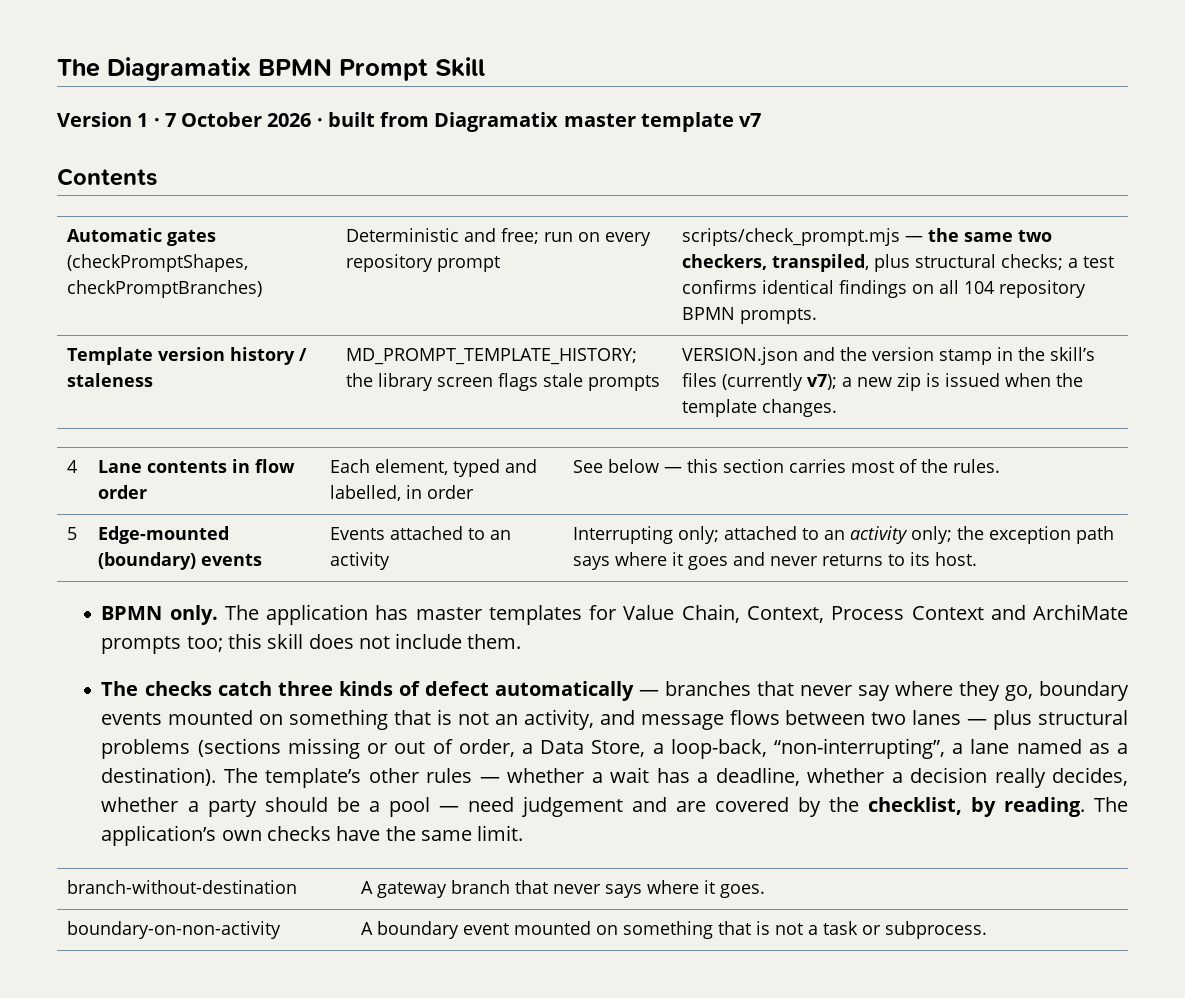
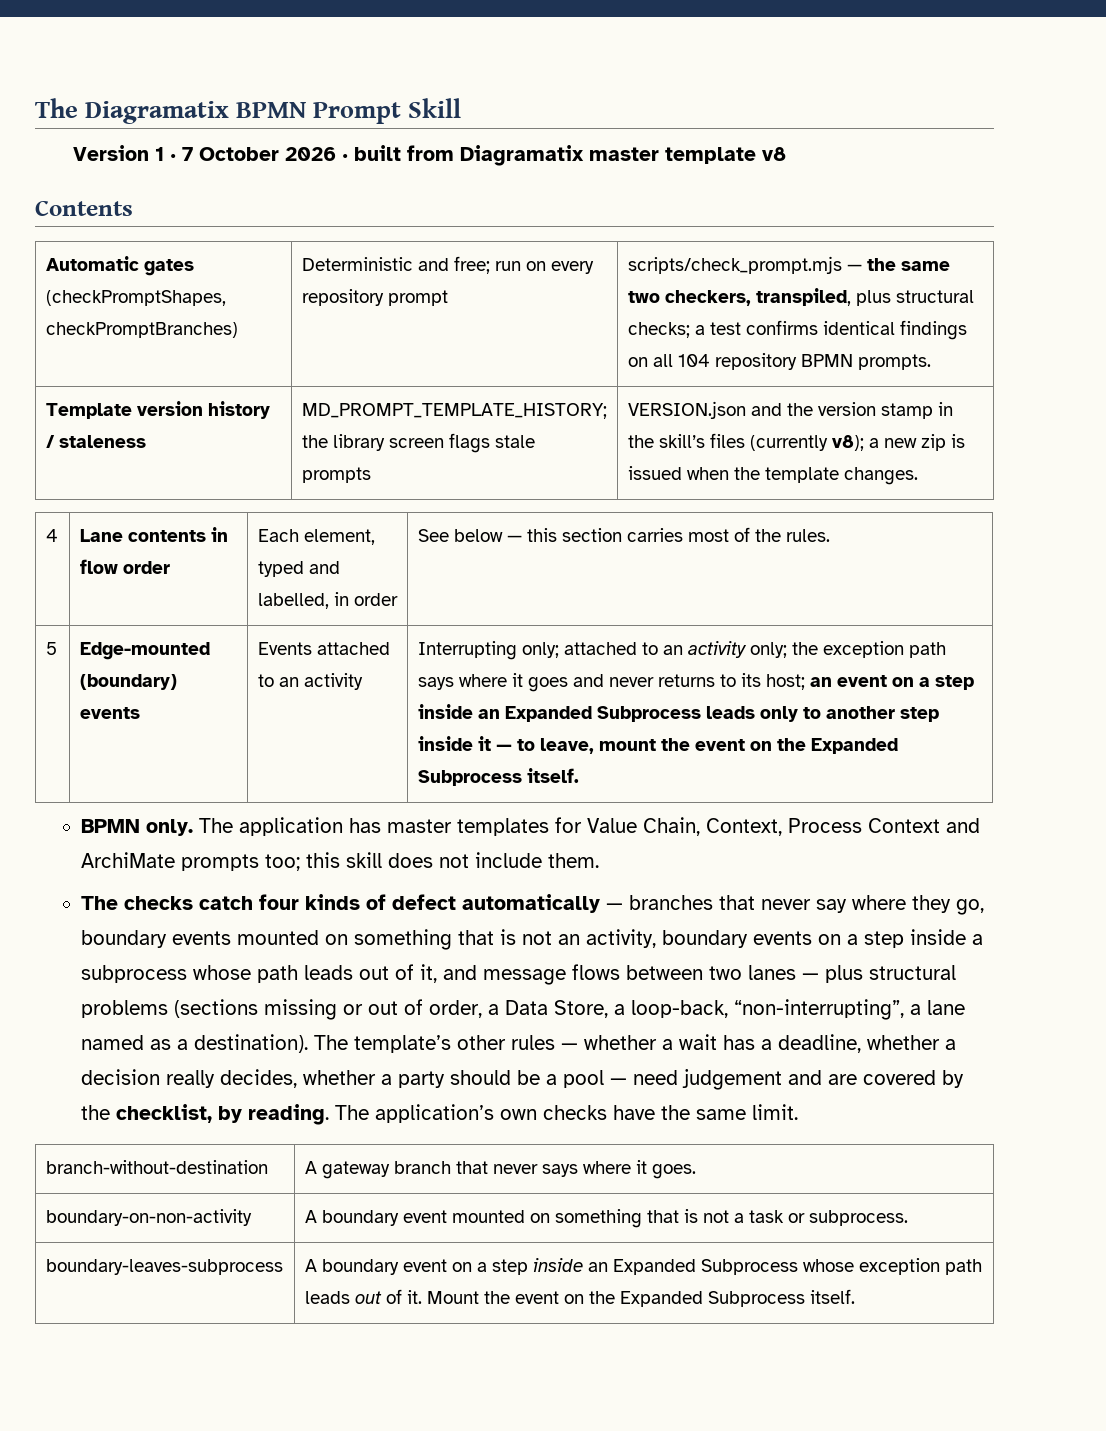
[739,113,762,127] v7 -> [762,147,787,161] v8
[807,374,838,390] v7); -> [831,435,864,451] v8);
[935,552,978,566] host. -> [765,674,974,690] [417,704,939,722] [417,736,898,754] [417,768,579,786] host; an event on a step inside an Expanded Subprocess leads only to another step inside it — to leave, mount the event on the Expanded Subprocess itself.
[277,681,333,696] three -> [259,894,300,910] four
(594, 719) none -> [662,929,984,948] [81,964,438,983] boundary events on a step inside a subprocess whose path leads out of it,
(988, 930) none -> [45,1259,283,1275] [304,1258,982,1275] [304,1289,855,1307] // boundary-leaves-subprocess | A boundary event on a step inside an Expanded Subprocess whose exception path leads out of it. Mount the event on the Expanded Subprocess itself.

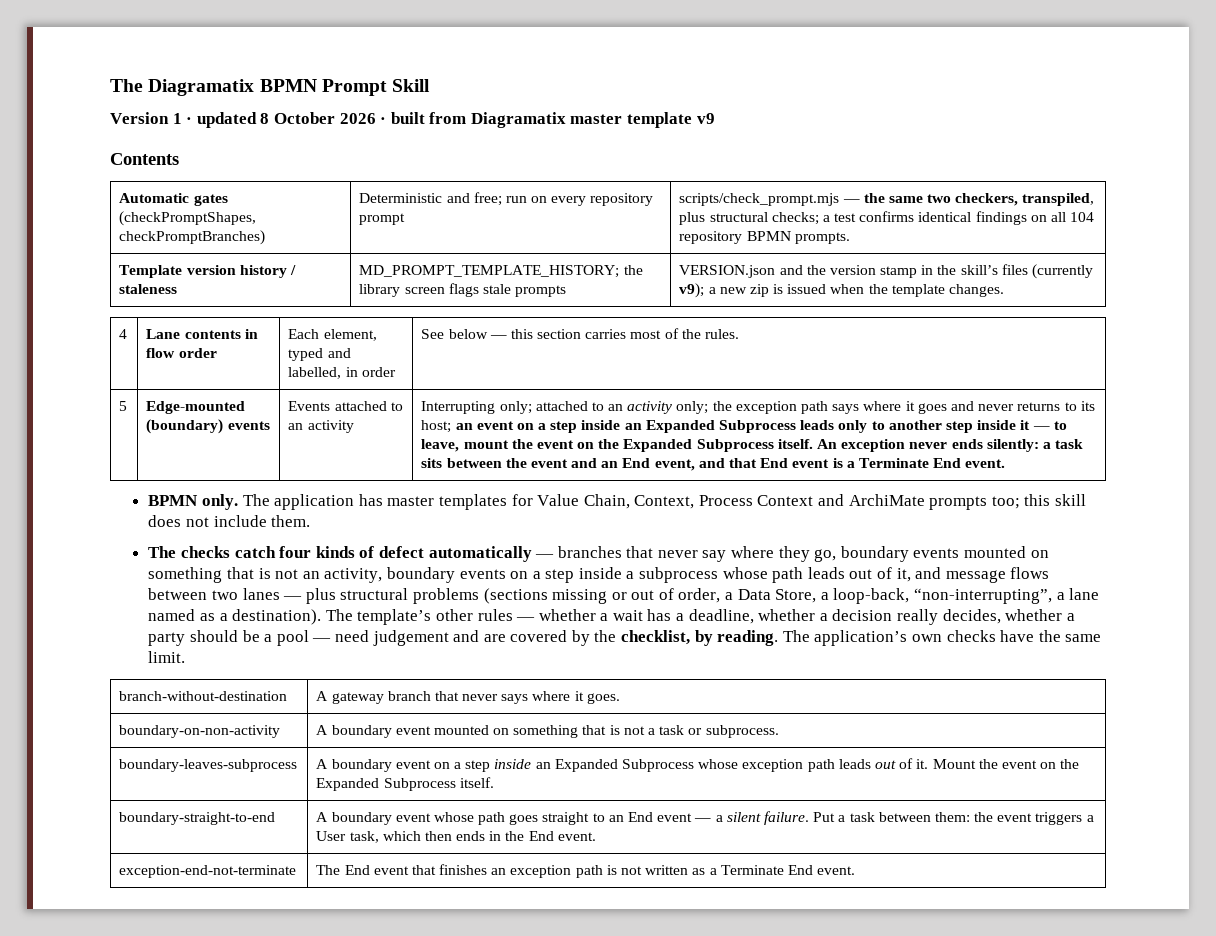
[182,147,194,161] 7 -> [196,112,270,128] updated 8
[762,147,787,161] v8 -> [696,113,715,124] v9
[831,435,864,451] v8); -> [679,283,705,298] v9);
(579, 775) none -> [817,439,1084,452] [421,458,1006,471] An exception never ends silently: a task sits between the event and an End event, and that End event is a Terminate End event.
(855, 1296) none -> [119,812,276,825] [316,811,1094,825] [316,831,596,843] [119,865,297,878] [316,864,856,878] // boundary-straight-to-end | A boundary event whose path goes straight to an End event — a silent failure. Put a task between them: the event triggers a User task, which then ends in the End event. // exception-end-not-terminate | The End event that finishes an exception path is not written as a Terminate End event.

